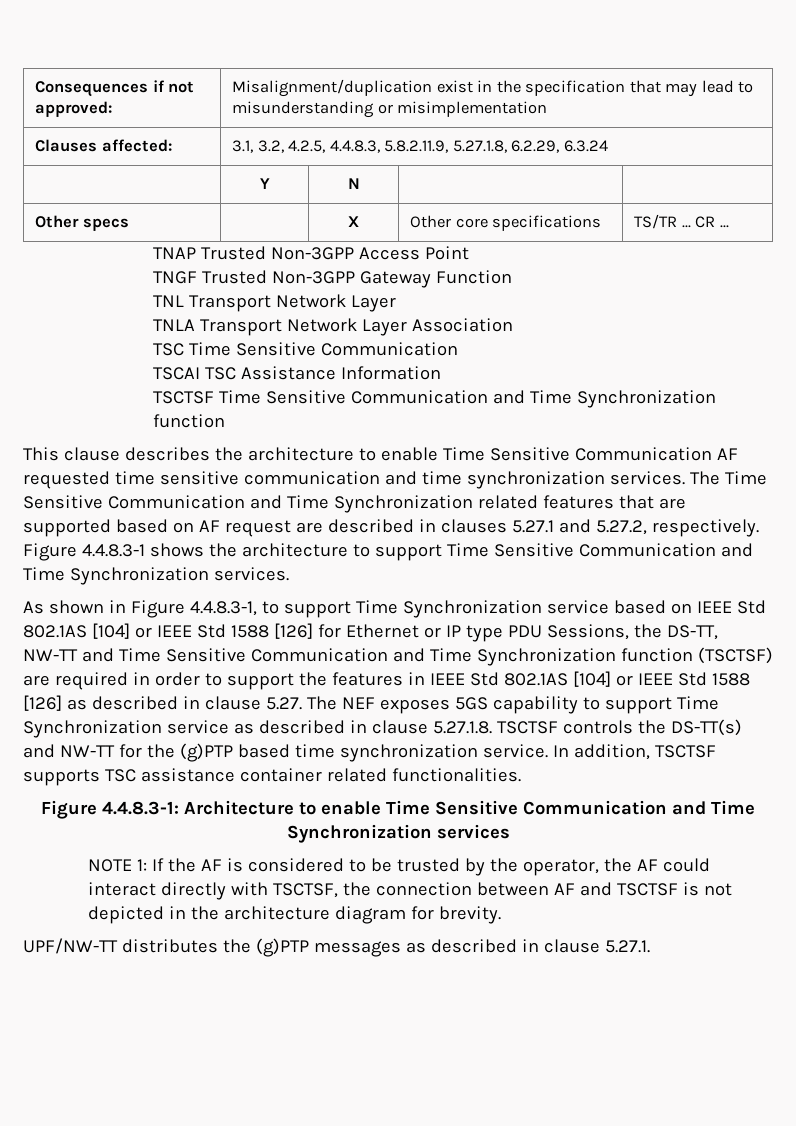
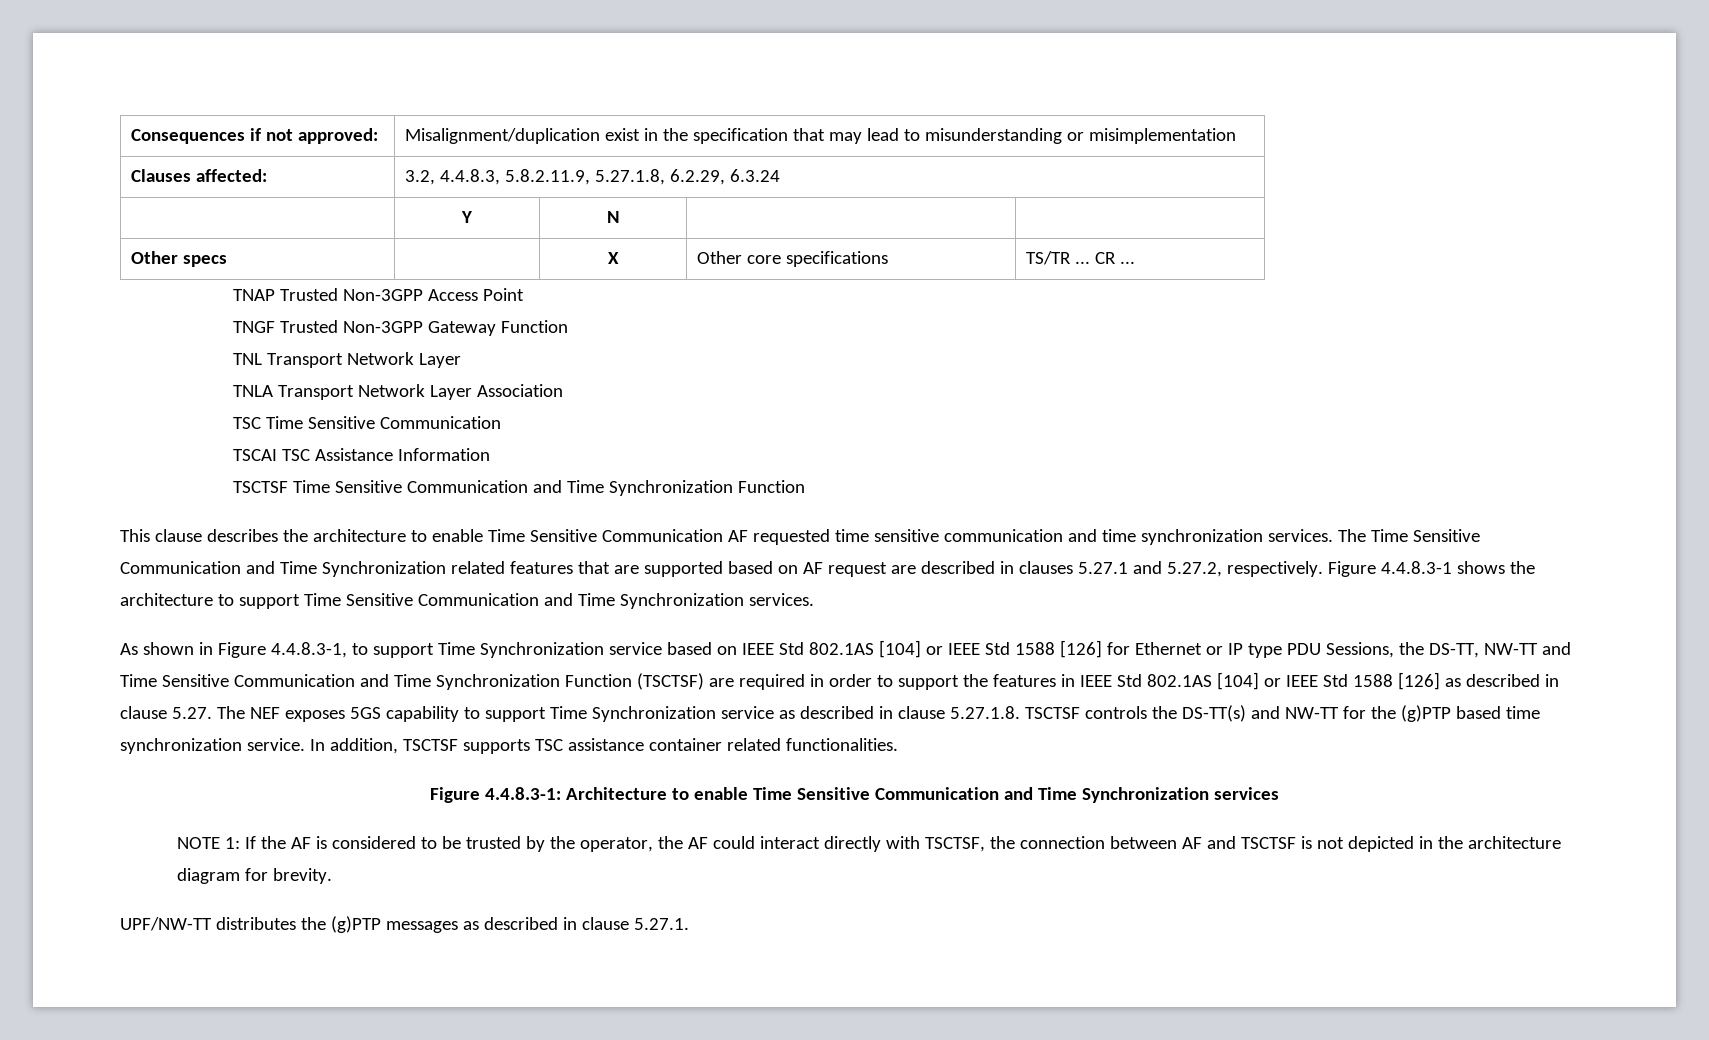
[232,140,326,153] 3.1, 3.2, 4.2.5, -> [404,170,435,185] 3.2,
[152,414,225,428] function -> [738,480,806,493] Function
[620,648,693,662] function -> [564,674,632,687] Function

